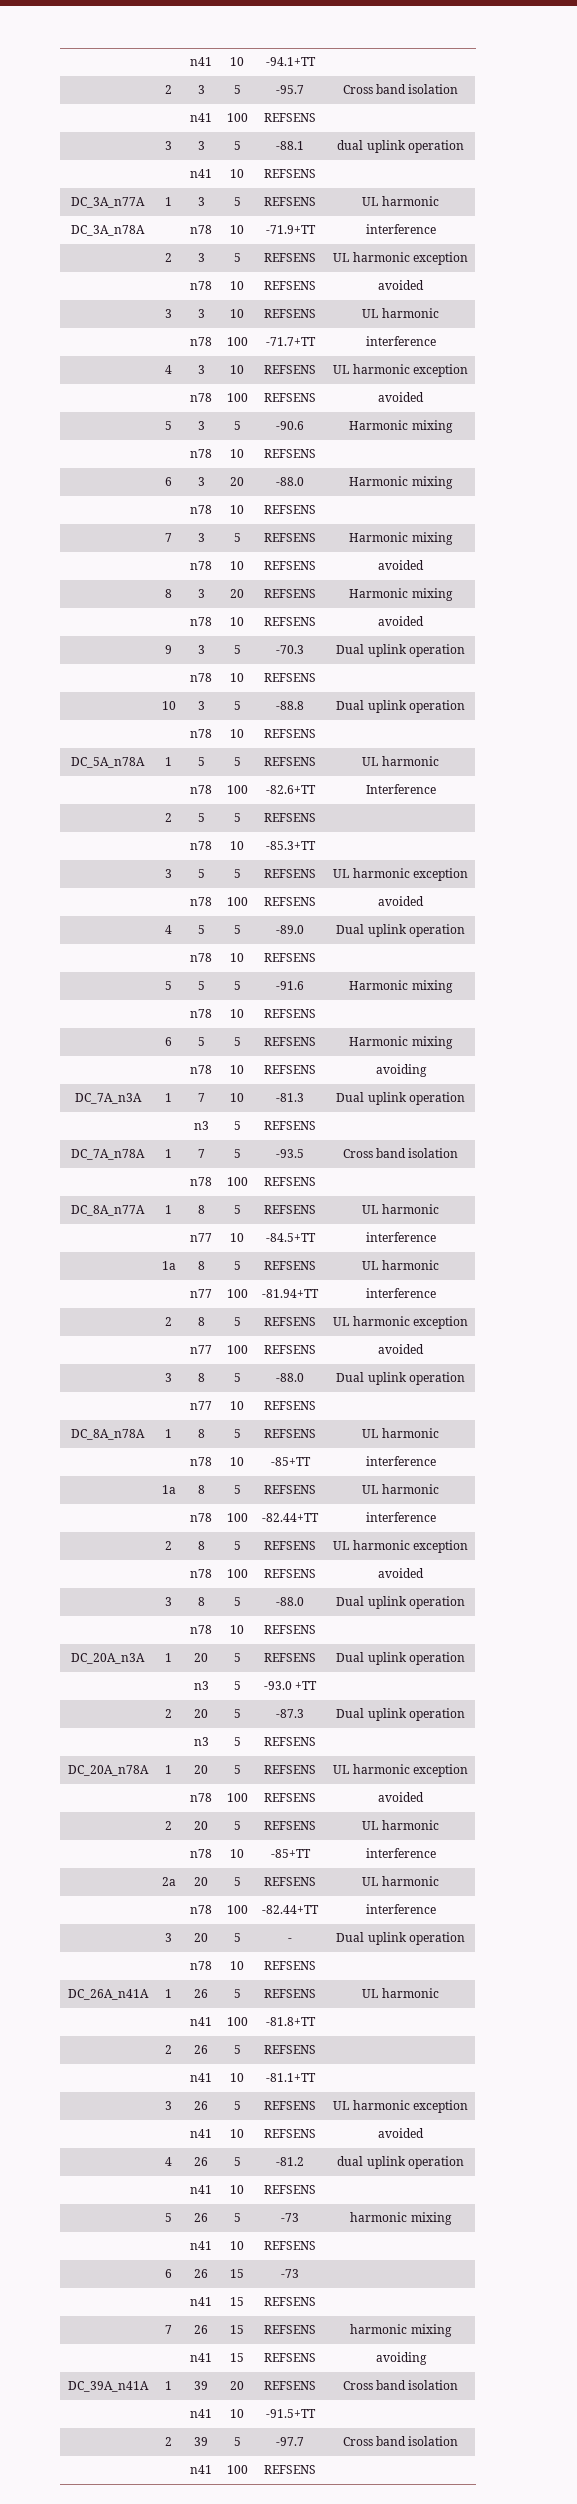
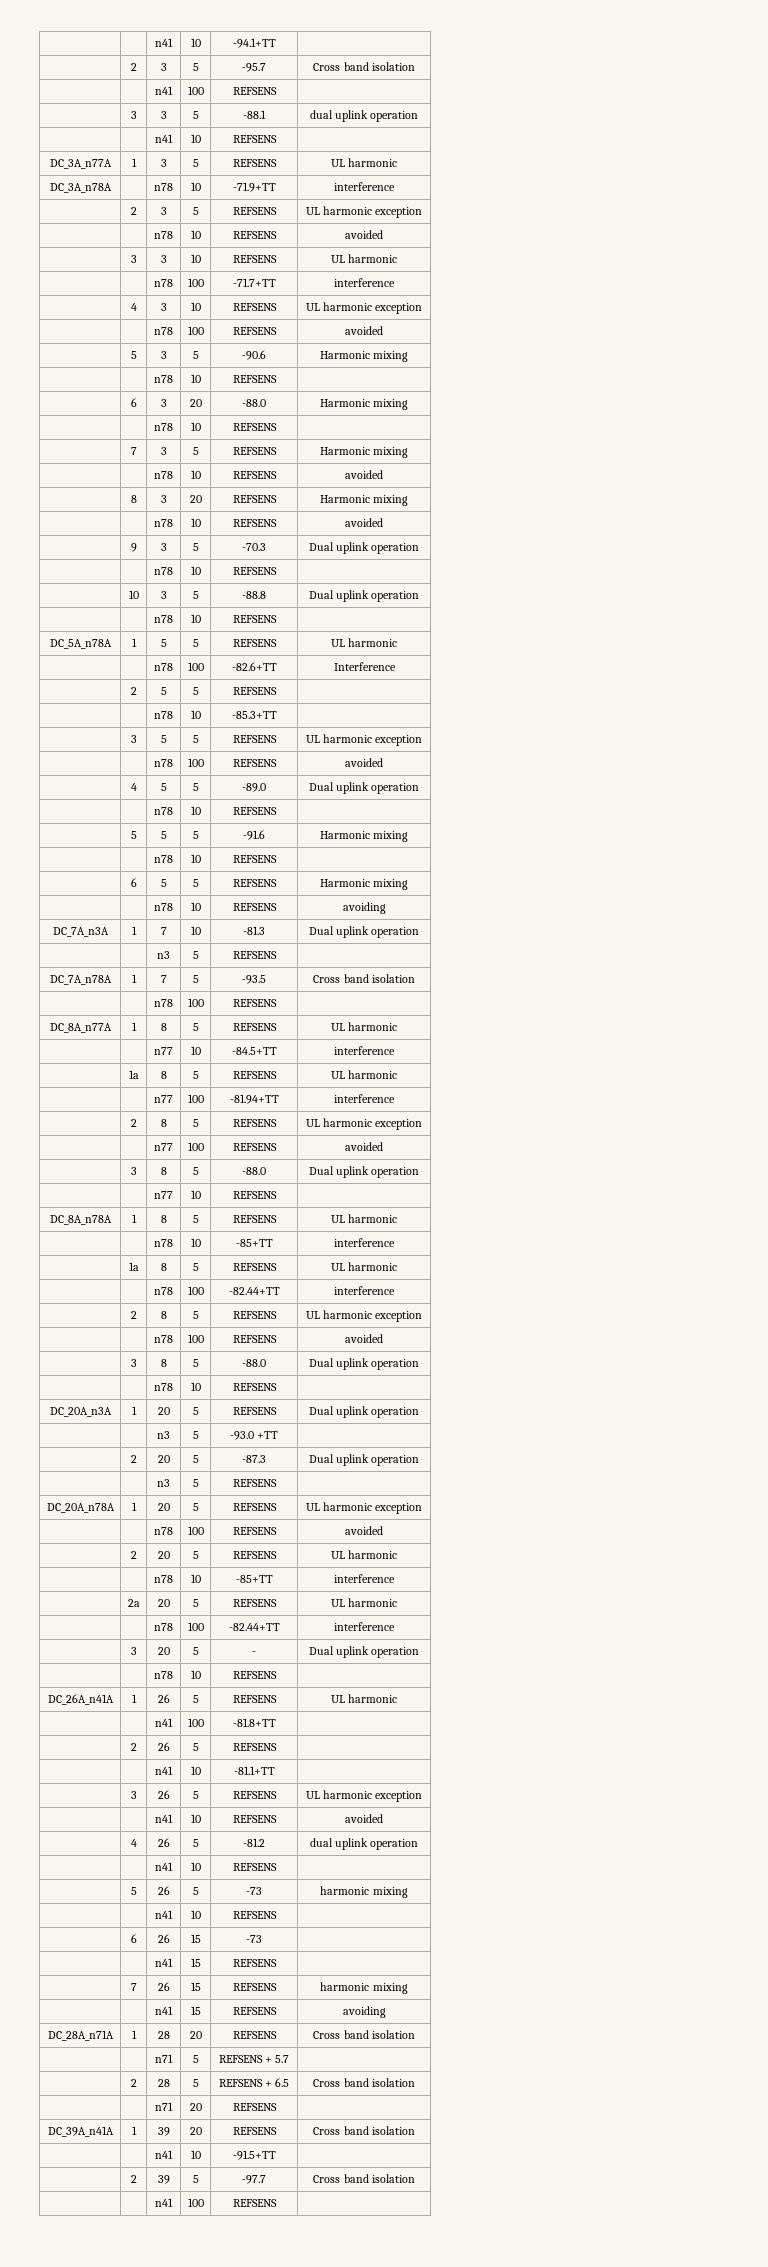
(427, 2358) none -> [47,2030,114,2041] [131,2030,137,2039] [157,2031,170,2039] [189,2031,202,2039] [232,2031,277,2039] [313,2030,415,2039] [155,2054,173,2063] [192,2055,199,2063] [218,2055,290,2063] [130,2079,137,2087] [157,2079,170,2087] [192,2079,199,2087] [218,2078,290,2087] [313,2078,415,2087] [155,2102,173,2111] [189,2103,202,2111] [232,2103,277,2111] // DC_28A_n71A | 1 | 28 | 20 | REFSENS | Cross band isolation // | | n71 | 5 | REFSENS + 5.7 | // | 2 | 28 | 5 | REFSENS + 6.5 | Cross band isolation // | | n71 | 20 | REFSENS |

